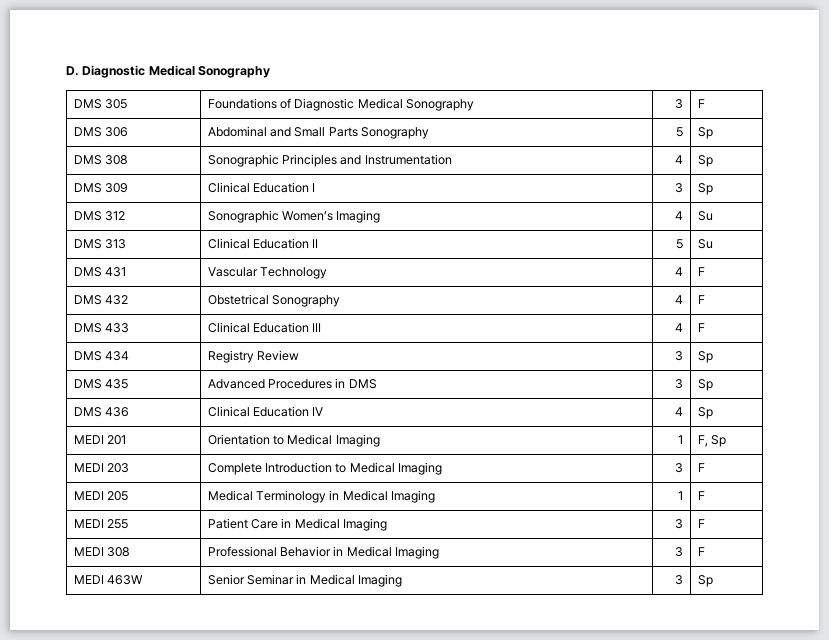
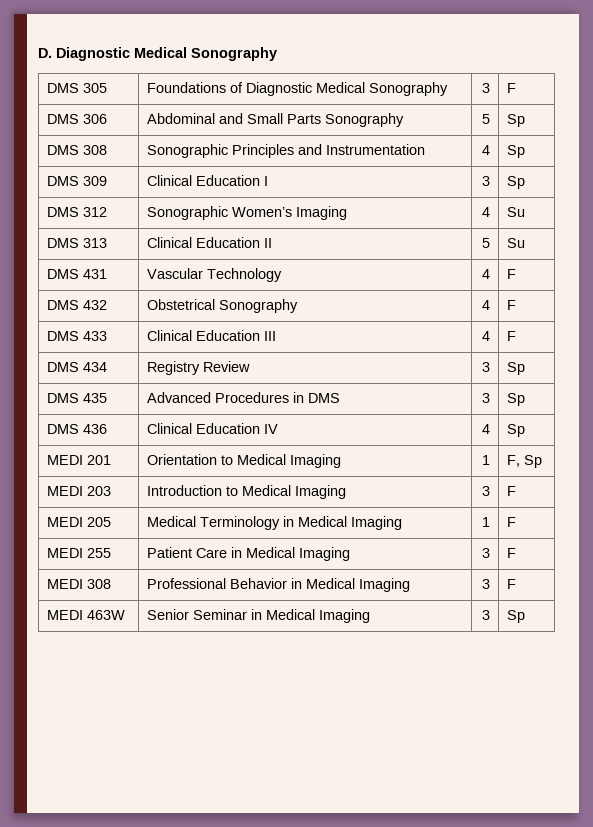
[207,463,262,475] Complete -> (111, 491) none

